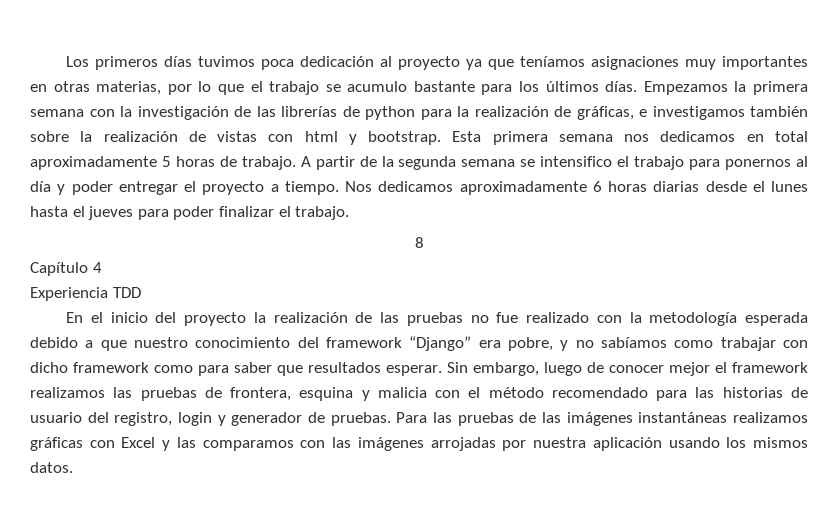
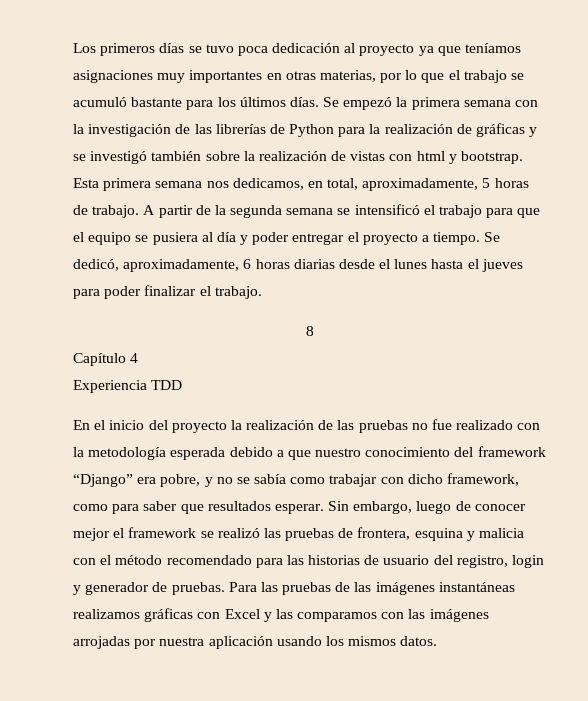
[198,56,256,67] tuvimos -> [188,44,234,53] se tuvo
[347,81,408,92] acumulo -> [73,97,127,107] acumuló
[643,81,728,95] Empezamos -> [323,97,393,110] Se empezó
[365,106,415,120] python -> [289,124,335,137] Python
[576,106,745,120] gráficas, e investigamos -> [476,123,538,137] [73,151,148,164] gráficas y se investigó
[660,131,808,142] [30,156,157,170] dedicamos en total aproximadamente -> [232,178,479,191] dedicamos, en total, aproximadamente,
[540,156,613,167] intensifico -> [354,204,420,215] intensificó
[725,159,792,170] ponernos -> [517,208,541,218] [73,232,198,245] que el equipo se pusiera
[345,181,587,195] Nos dedicamos aproximadamente -> [484,232,501,242] [73,259,240,272] Se dedicó, aproximadamente,
[601,337,668,348] sabíamos -> [236,474,287,484] se sabía
[73,362,149,373] framework -> [447,473,520,486] framework,
[30,387,105,398] realizamos -> [200,528,260,538] se realizó

